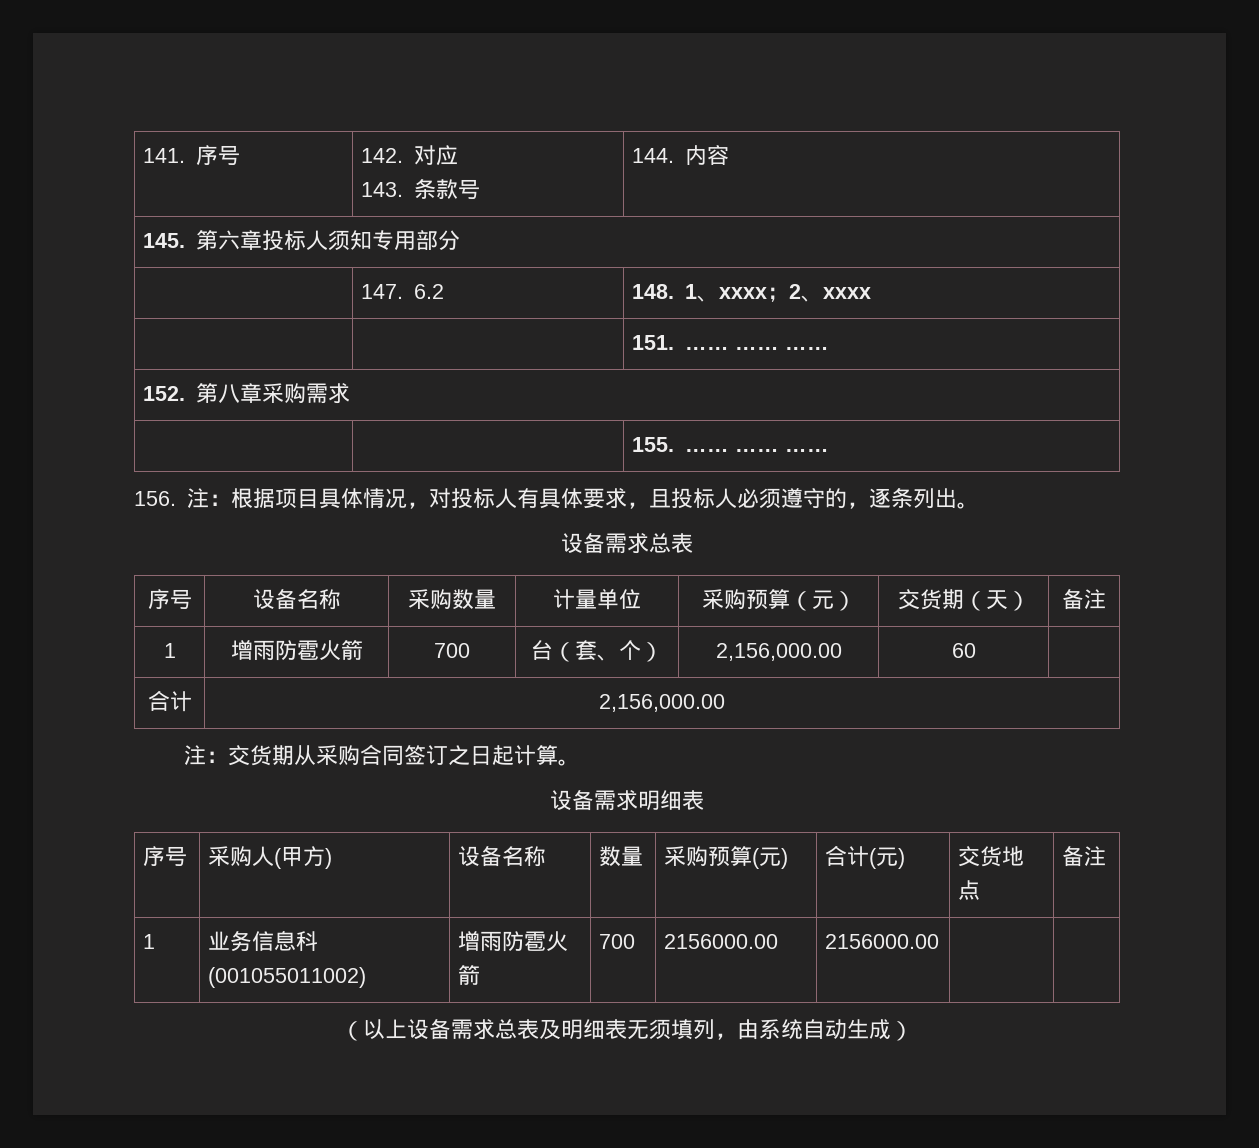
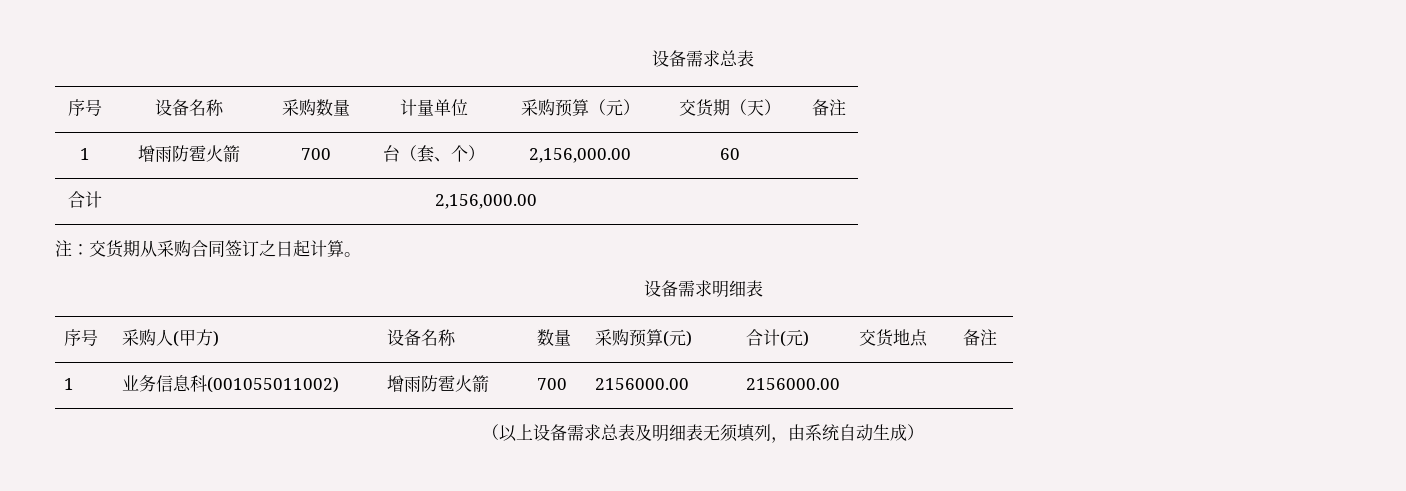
[143,145,240,165] [361,145,458,166] [361,179,480,199] [632,145,729,165] [143,230,460,251] [361,284,444,299] [632,284,871,302] [632,335,829,350] [143,383,350,404] [632,437,829,452] [134,488,979,509] 141.序号 | 142.对应 // 143.条款号 | 144.内容 // 145.第六章投标人须知专用部分 // | 147. 6.2 | 148. 1、xxxx；2、xxxx // | | 151. …… …… …… // 152.第八章采购需求 // | | 155. …… …… …… // 156.注：根据项目具体情况，对投标人有具体要求，且投标人必须遵守的，逐条列出。 // -> (652, 58) none

